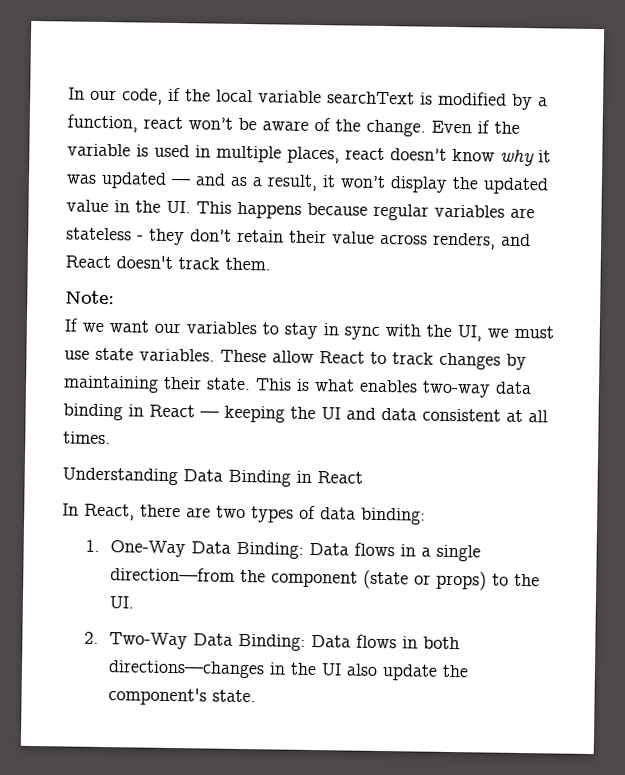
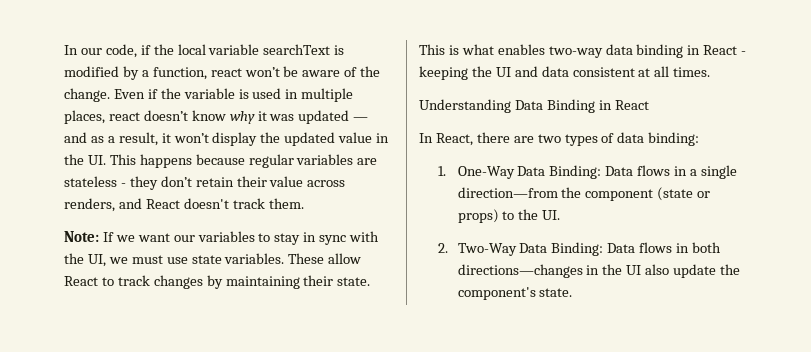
(115, 297) // -> (99, 236) none
[200,411,219,418] — -> [741,51,747,55] -

